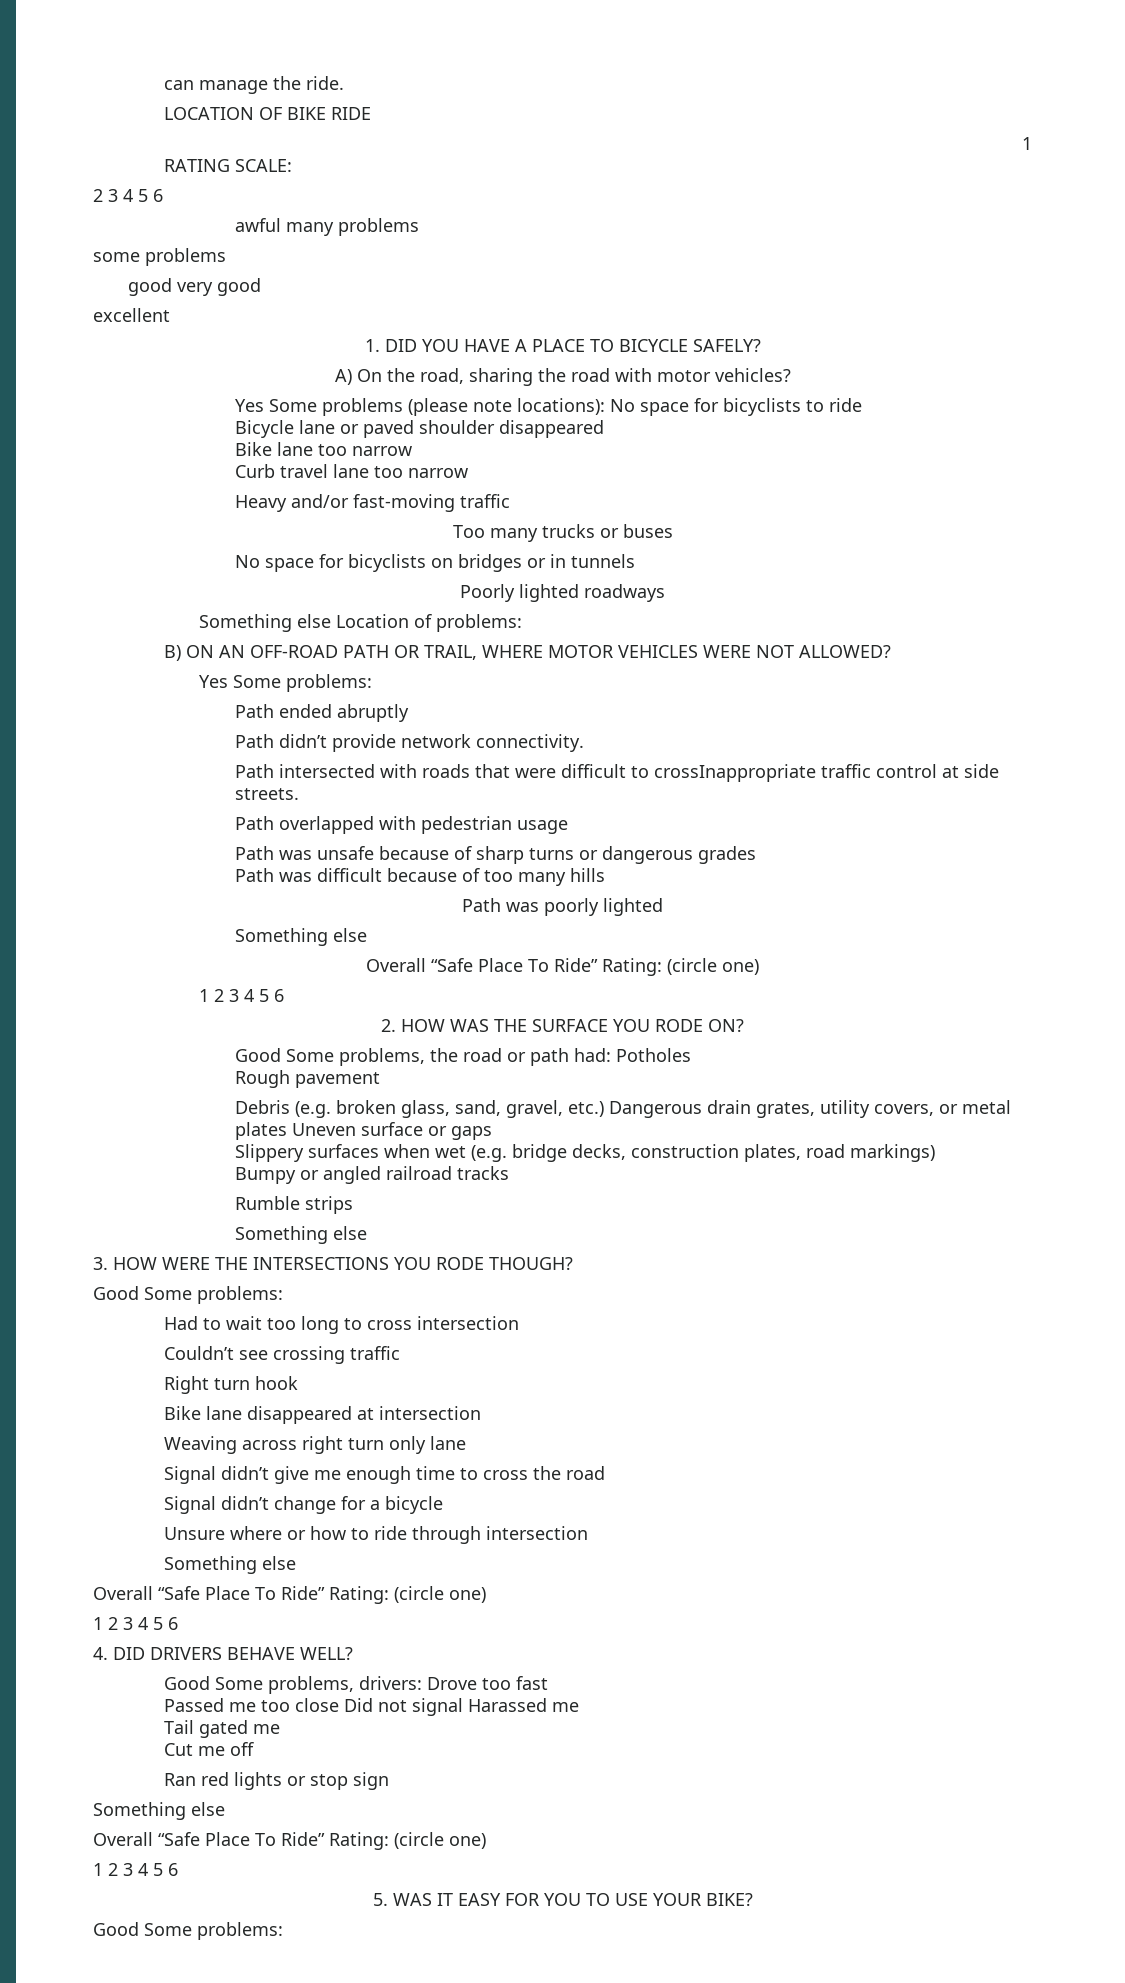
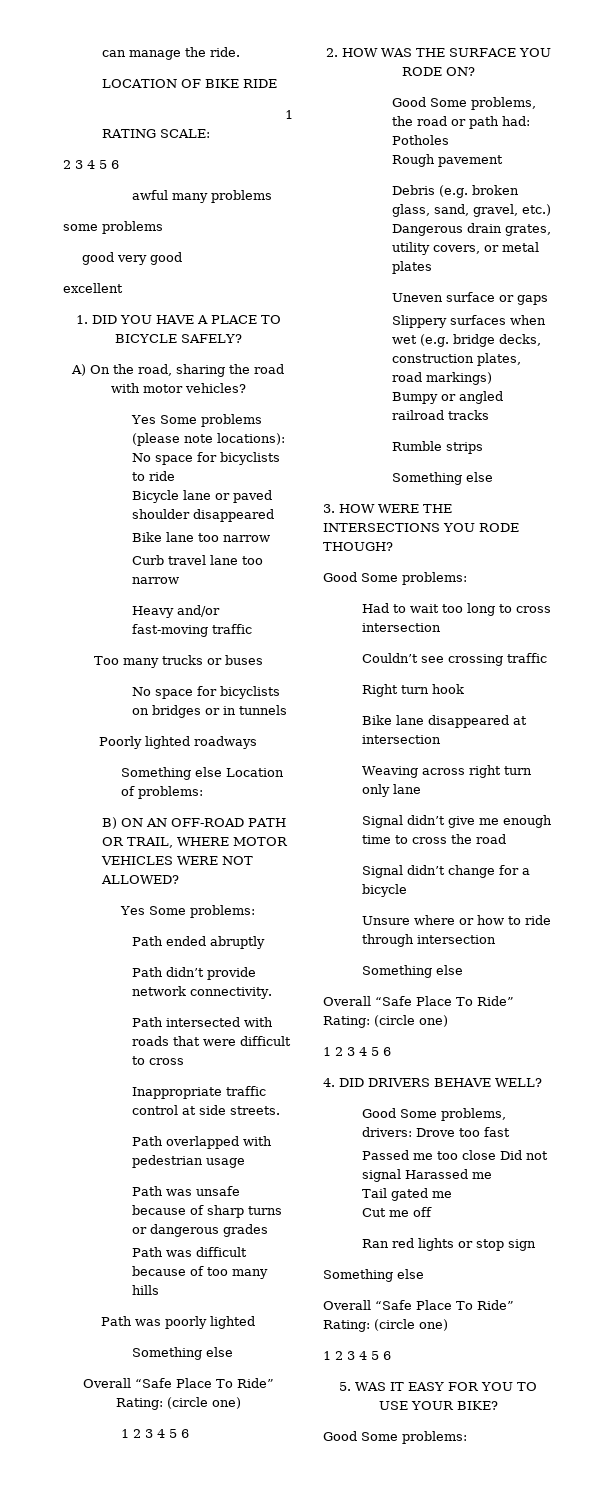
[653,764,816,782] crossInappropriate -> [149,1058,184,1065] [132,1087,222,1099] cross // Inappropriate
(287, 1131) none -> (432, 267) //

